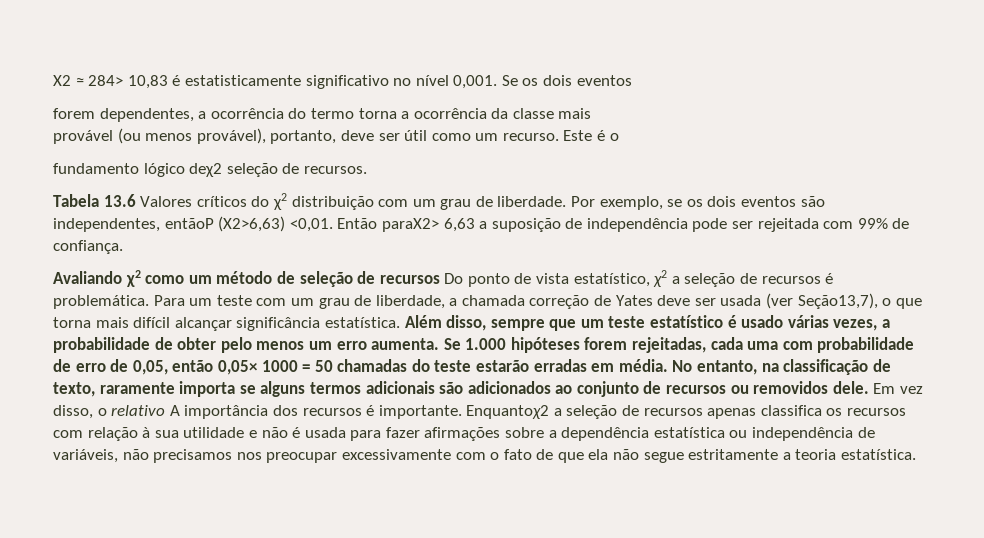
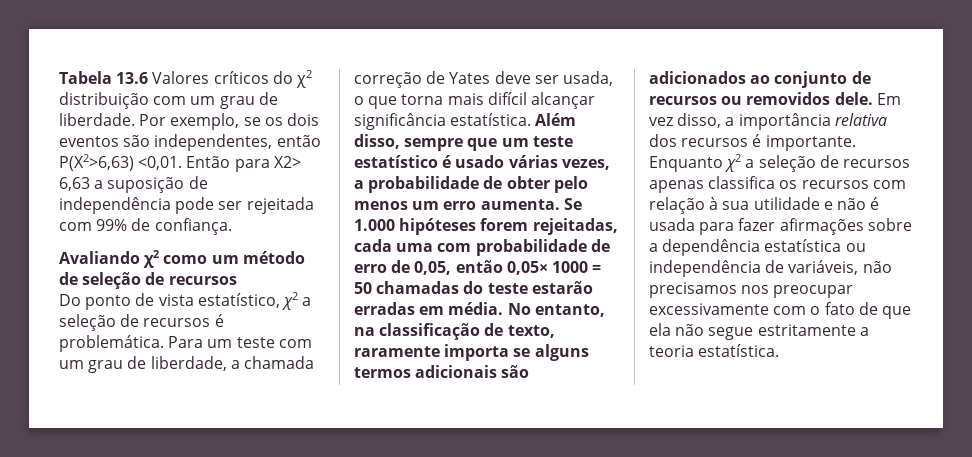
[53,75,632,89] [53,108,592,122] [53,128,619,144] [53,163,367,177] X2 ≈ 284> 10,83 é estatisticamente significativo no nível 0,001. Se os dois eventos // forem dependentes, a ocorrência do termo torna a ocorrência da classe mais // provável (ou menos provável), portanto, deve ser útil como um recurso. Este é o // fundamento lógico deχ2 seleção de recursos. // -> (59, 77) none
[164,216,439,232] entãoP (X2>6,63) <0,01. Então paraX2> -> [276,135,321,147] [59,154,301,172] então P(X2>6,63) <0,01. Então para X2>
(440, 279) none -> (237, 280) //
[720,293,878,309] usada (ver Seção13,7), -> [562,71,613,86] usada,
[97,405,269,419] o relativo A importância -> [725,113,887,130] a importância relativa
[466,405,550,419] Enquantoχ2 -> [649,154,742,172] Enquanto χ2

